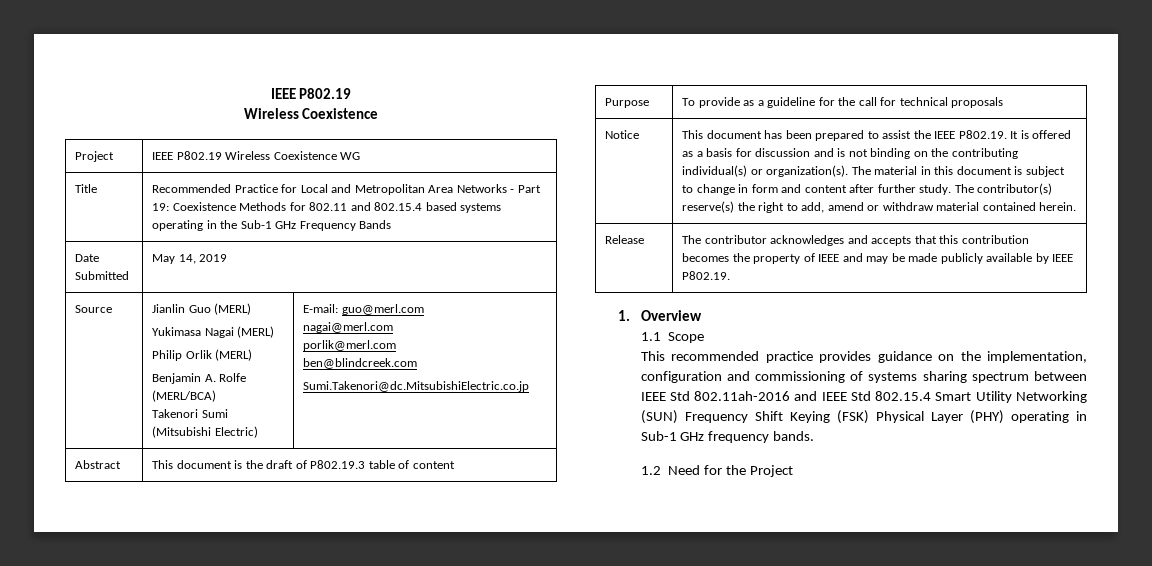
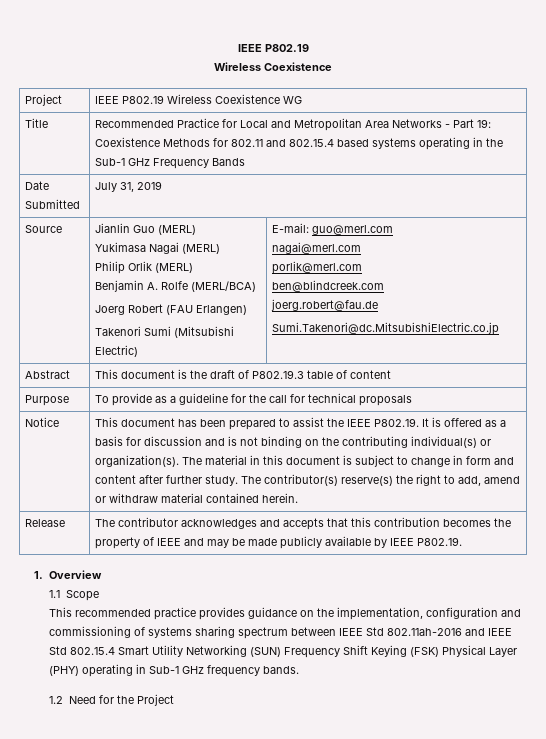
[152,254,196,264] May 14, -> [94,182,134,192] July 31,
(217, 396) none -> [94,304,247,315] // Joerg Robert (FAU Erlangen)
(418, 363) none -> [270,299,378,311] // joerg.robert@fau.de

